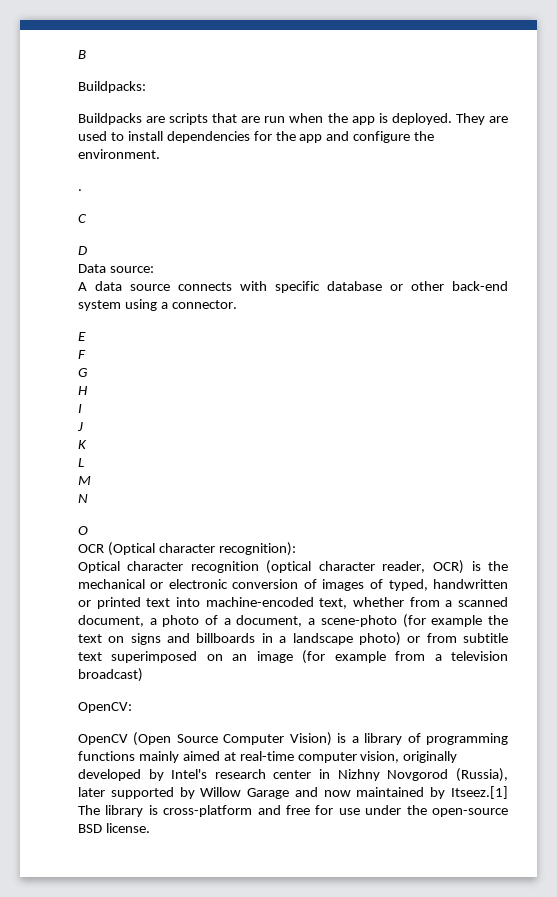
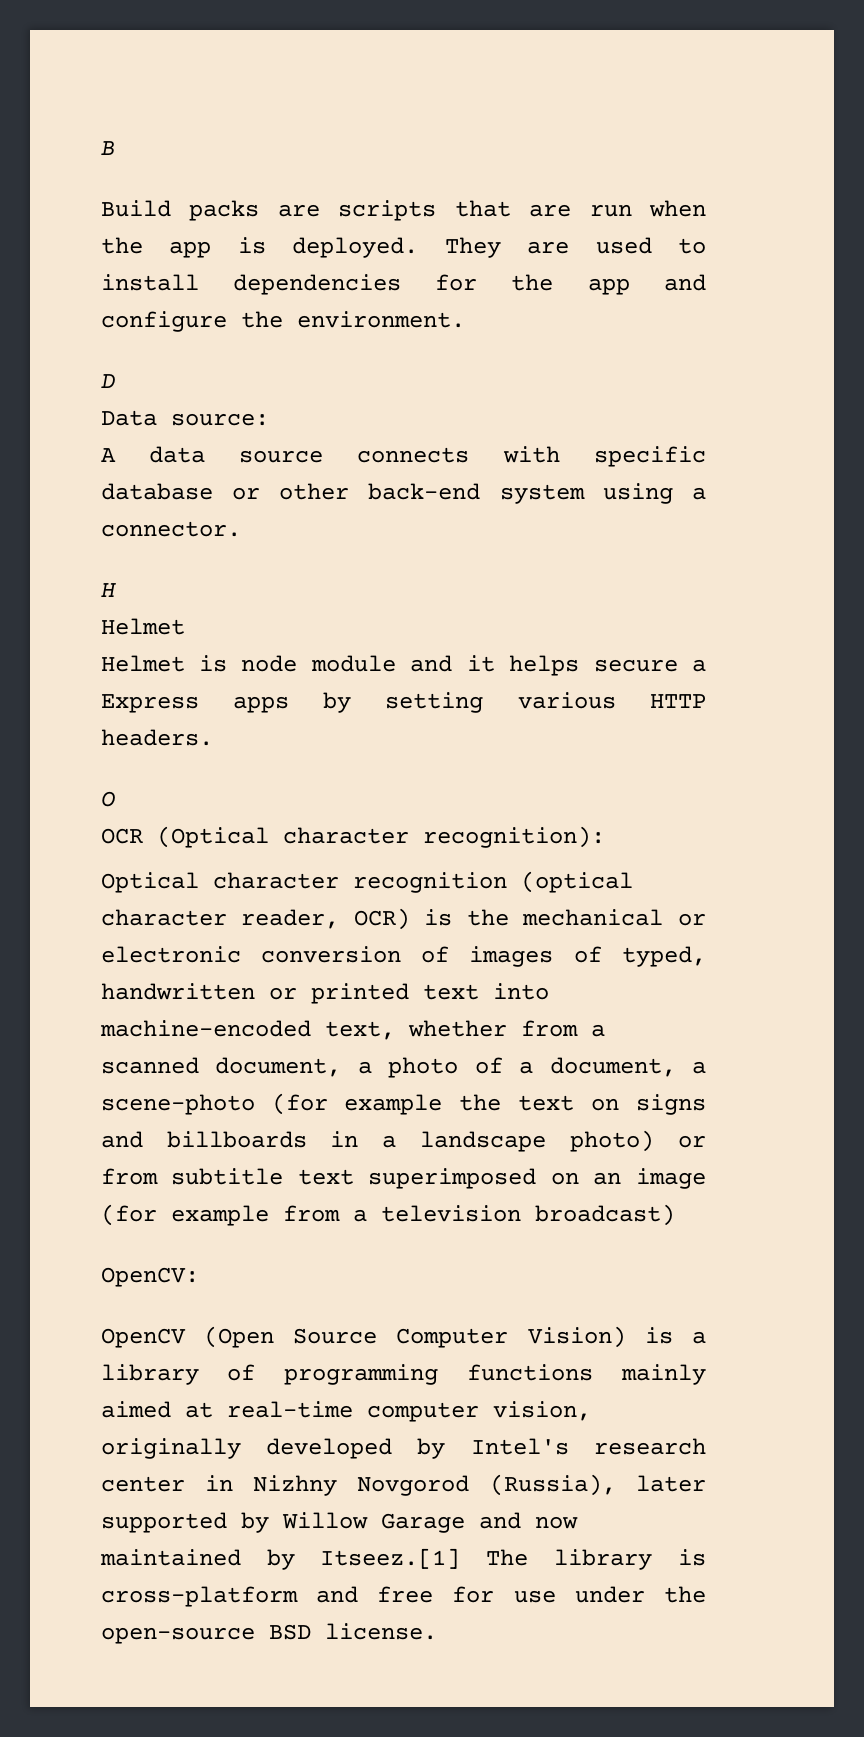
[77,81,146,93] [77,113,142,125] Buildpacks: // Buildpacks -> [100,200,260,221] Build packs
[77,189,82,191] [77,214,87,223] // . // C -> (465, 319) none
[77,332,86,341] [77,350,86,359] [77,368,88,377] [77,386,88,395] [77,404,82,413] [76,422,83,431] [77,440,87,449] [77,458,84,467] [77,476,91,485] [77,494,88,503] E // F // G // H // I // J // K // L // M // N -> [100,583,117,597] [100,618,185,635] [100,655,706,676] [100,692,707,713] [100,729,213,746] H // Helmet // Helmet is node module and it helps secure a Express apps by setting various HTTP headers.

